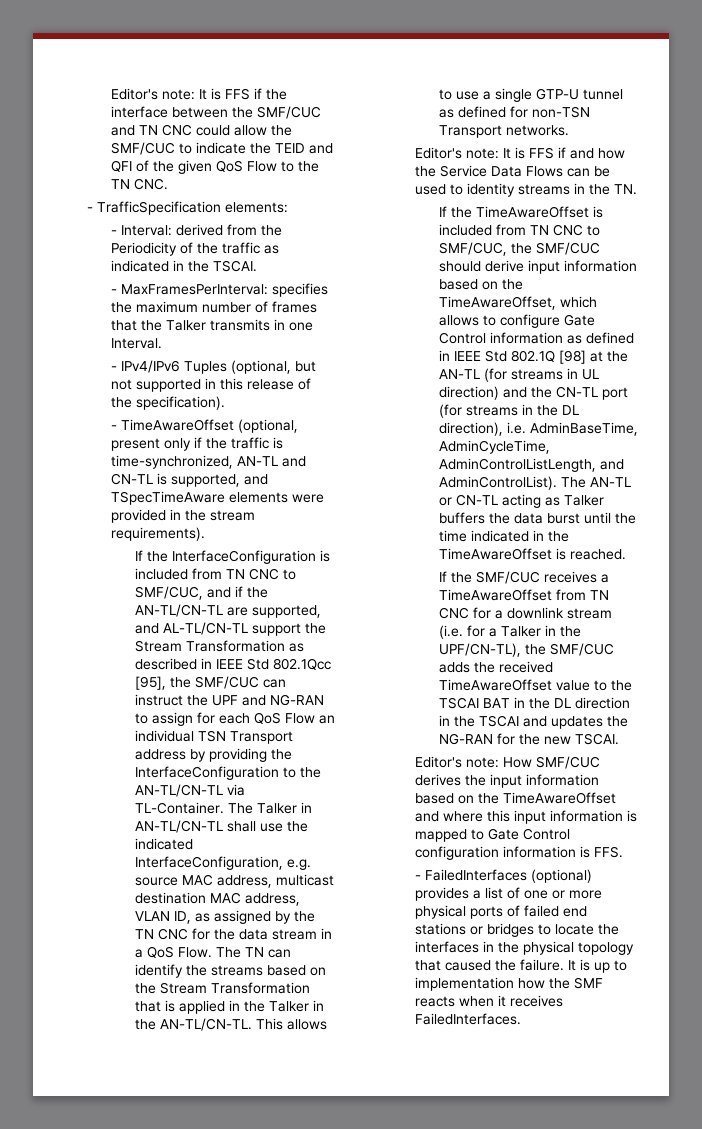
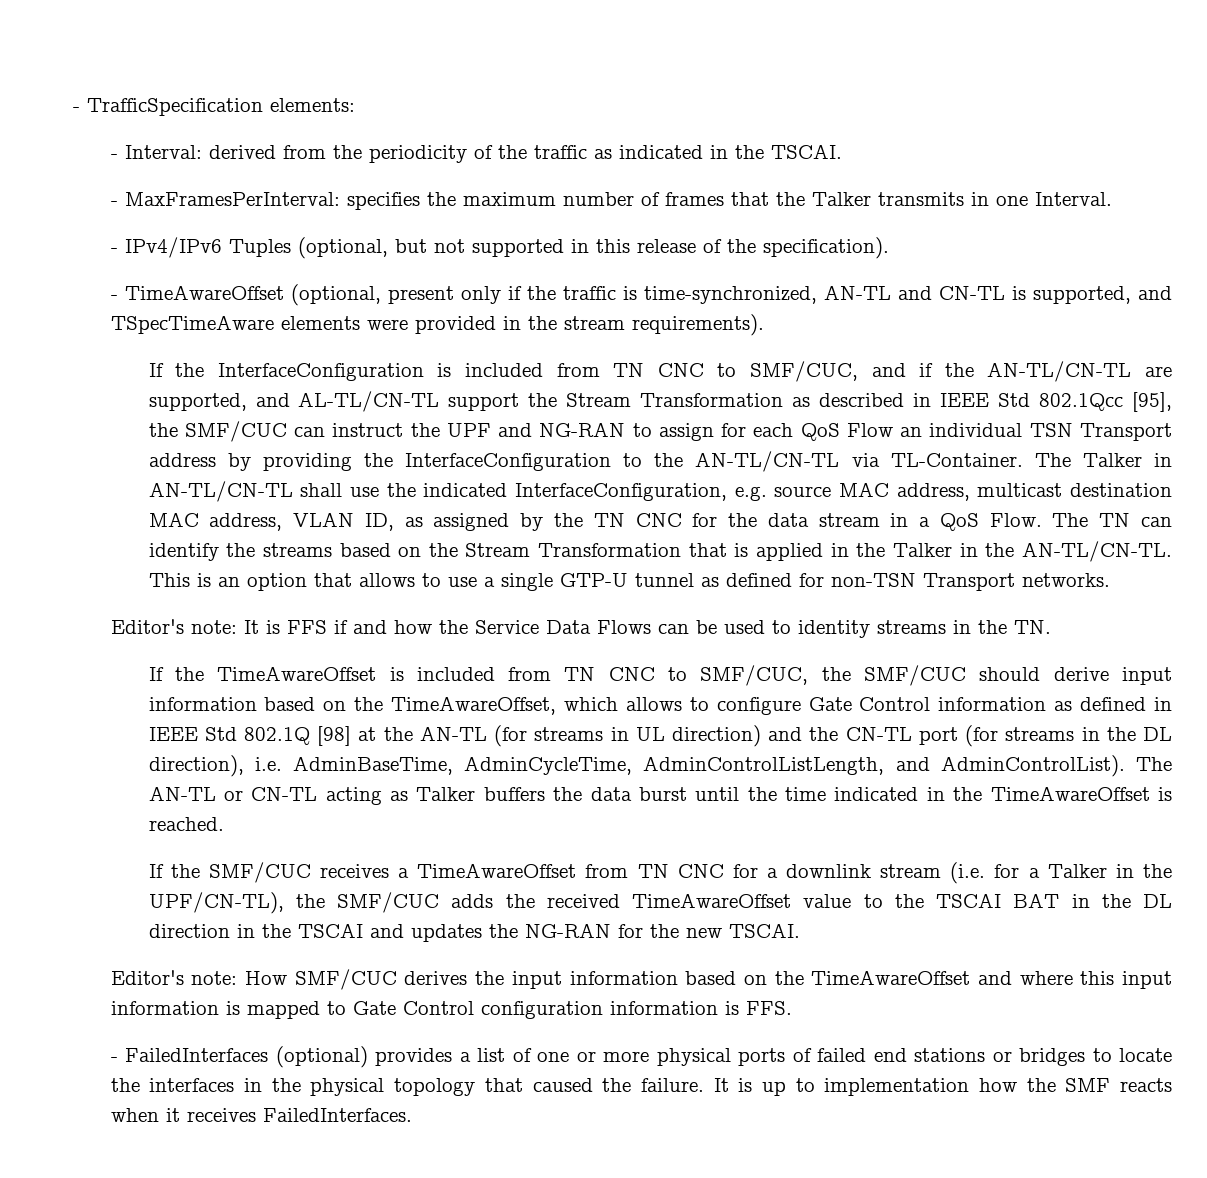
[110,88,287,100] [110,106,321,119] [110,124,292,136] [110,142,333,155] [110,160,319,174] [110,178,168,190] Editor's note: It is FFS if the interface between the SMF/CUC and TN CNC could allow the SMF/CUC to indicate the TEID and QFI of the given QoS Flow to the TN CNC. // -> (72, 109) none
[110,242,177,256] Periodicity -> [368,145,467,163] periodicity
(283, 1024) none -> [196,573,352,591] is an option that

